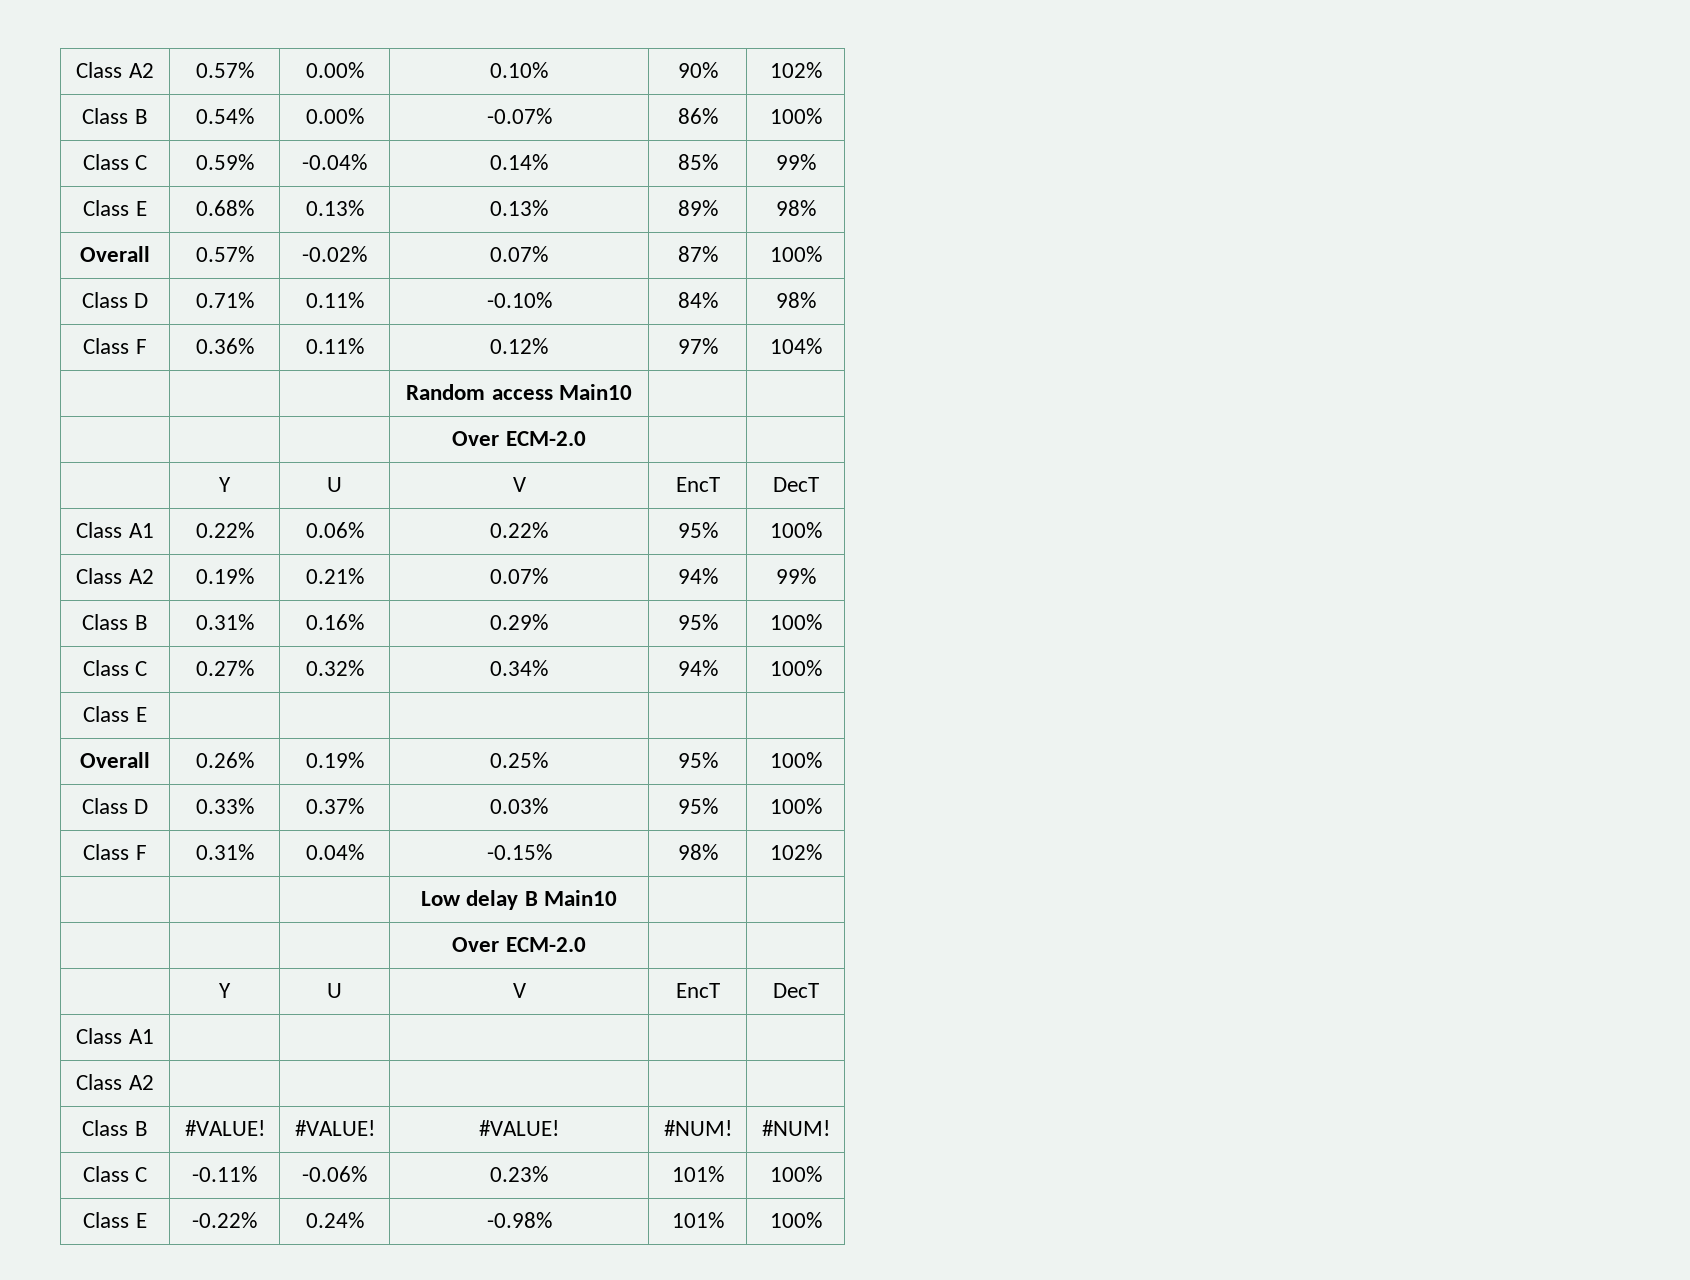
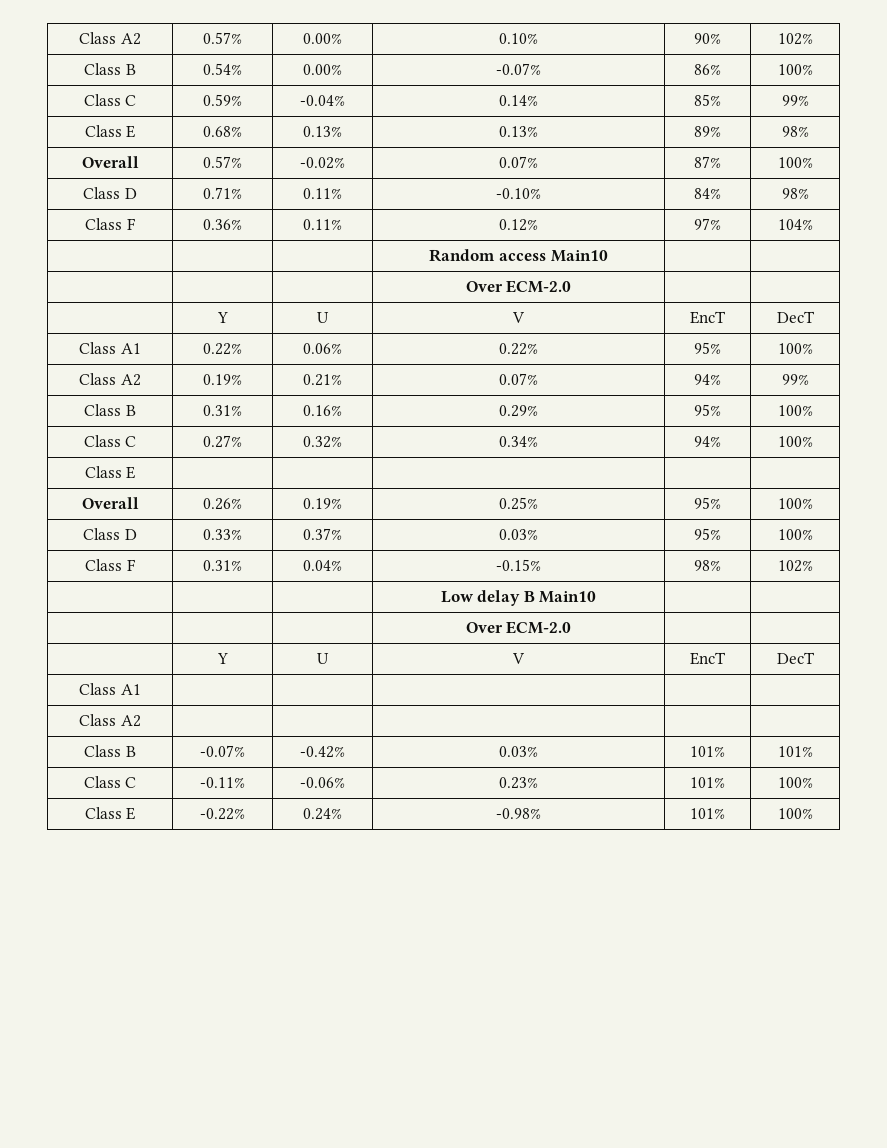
[184,1120,265,1136] [294,1120,375,1136] [479,1120,559,1136] [663,1120,732,1136] [761,1120,830,1136] #VALUE! | #VALUE! | #VALUE! | #NUM! | #NUM! -> [200,745,245,757] [300,746,345,758] [499,746,538,757] [690,746,725,757] [777,746,813,757] -0.07% | -0.42% | 0.03% | 101% | 101%

